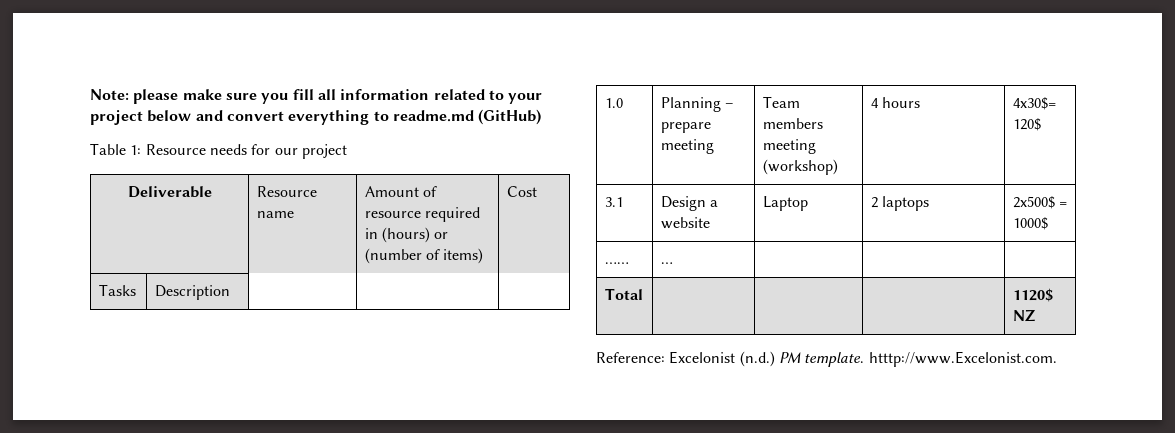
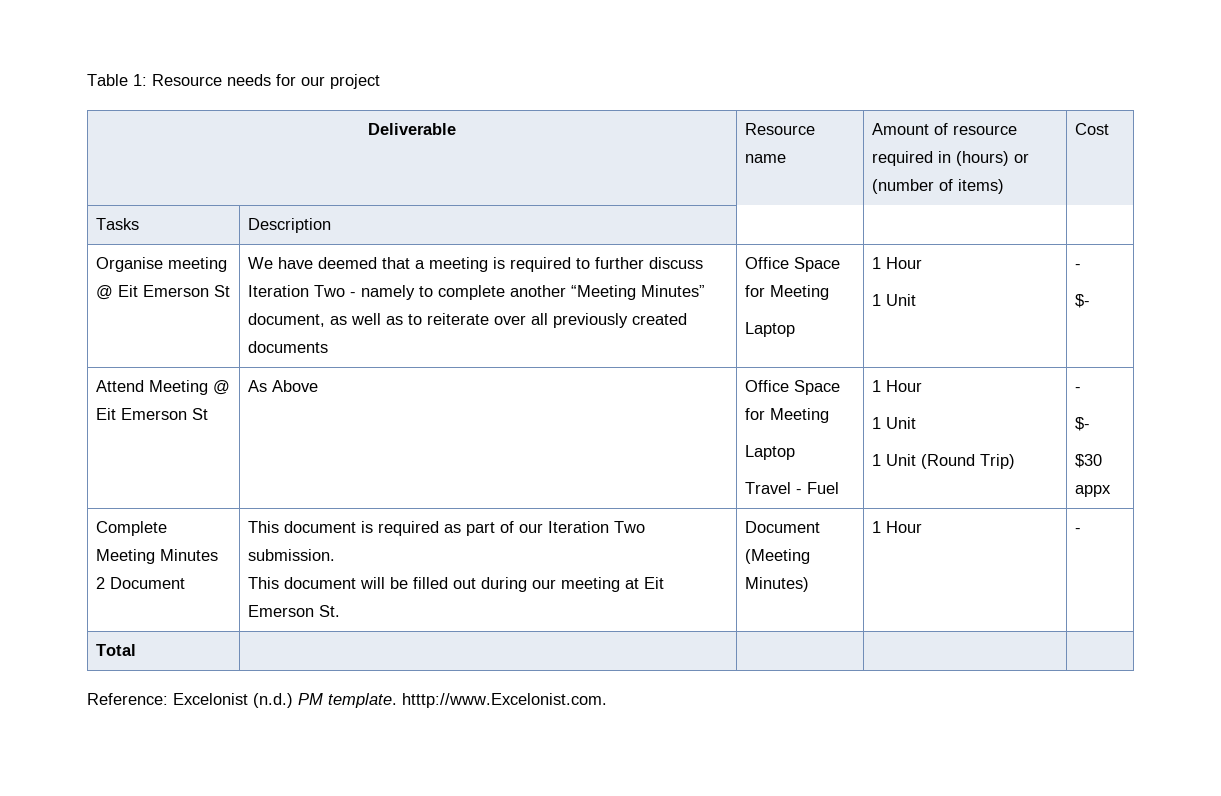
[90,89,543,104] [90,109,542,125] Note: please make sure you fill all information related to your project below and convert everything to readme.md (GitHub) // -> (87, 80) none
[604,98,623,108] [660,97,734,112] [660,122,711,133] [660,139,714,154] [762,96,800,108] [762,118,823,129] [762,139,816,154] [762,159,838,175] [870,97,920,108] [1012,97,1056,110] [1012,118,1041,131] [604,197,623,207] [660,196,718,211] [660,217,710,229] [762,196,808,211] [870,196,929,211] [1012,196,1067,209] [1012,217,1048,230] [604,262,629,264] [660,262,673,264] 1.0 | Planning – prepare meeting | Team members meeting (workshop) | 4 hours | 4x30$= 120$ // 3.1 | Design a website | Laptop | 2 laptops | 2x500$ = 1000$ // …… | … | | | -> [96,257,228,272] [96,285,231,300] [248,257,704,272] [248,285,706,300] [248,313,688,328] [248,341,329,353] [745,257,841,272] [745,285,830,300] [745,322,796,337] [872,257,923,269] [872,294,917,306] [1075,264,1082,269] [1075,294,1091,308] [96,380,231,395] [96,408,209,420] [248,380,319,392] [745,380,841,395] [745,408,830,423] [745,445,796,460] [745,482,840,494] [872,380,923,392] [872,417,917,429] [872,454,1016,469] [1075,387,1082,392] [1075,417,1091,431] [1075,454,1103,468] [1075,485,1112,497] [96,521,168,536] [96,549,219,564] [96,577,186,589] [248,521,646,536] [248,549,336,561] [248,577,665,592] [248,605,341,617] [745,521,821,533] [745,549,811,564] [745,577,810,592] [872,521,923,533] [1075,528,1082,533] Organise meeting @ Eit Emerson St | We have deemed that a meeting is required to further discuss Iteration Two - namely to complete another “Meeting Minutes” document, as well as to reiterate over all previously created documents | Office Space for Meeting // Laptop | 1 Hour // 1 Unit | - // $- // Attend Meeting @ Eit Emerson St | As Above | Office Space for Meeting // Laptop // Travel - Fuel | 1 Hour // 1 Unit // 1 Unit (Round Trip) | - // $- // $30 appx // Complete Meeting Minutes 2 Document | This document is required as part of our Iteration Two submission. // This document will be filled out during our meeting at Eit Emerson St. | Document (Meeting Minutes) | 1 Hour | -
[1012,288,1053,302] [1012,309,1035,322] 1120$ NZ -> (137, 650) none

